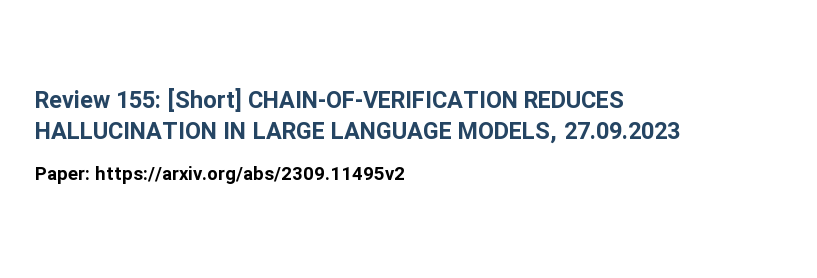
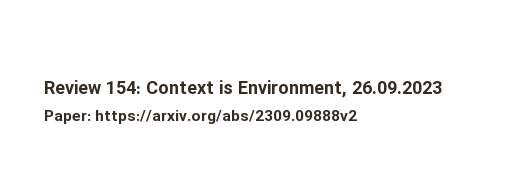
[116,88,625,112] [35,122,680,144] 155: [Short] CHAIN-OF-VERIFICATION REDUCES HALLUCINATION IN LARGE LANGUAGE MODELS, 27.09.2023 -> [106,80,442,98] 154: Context is Environment, 26.09.2023
[95,166,405,184] https://arxiv.org/abs/2309.11495v2 -> [95,110,358,124] https://arxiv.org/abs/2309.09888v2

